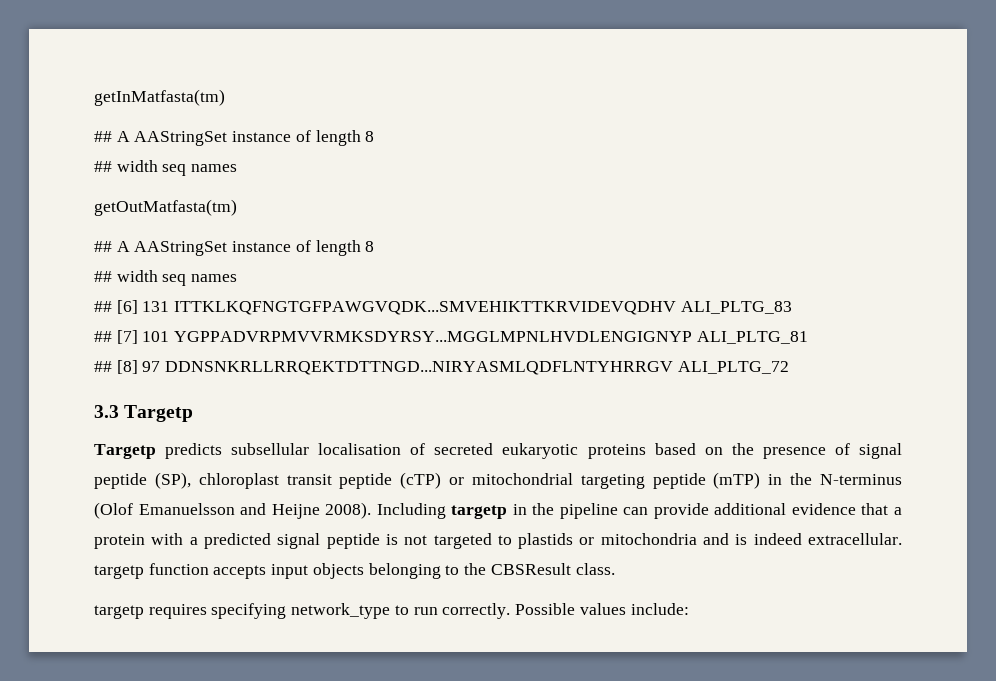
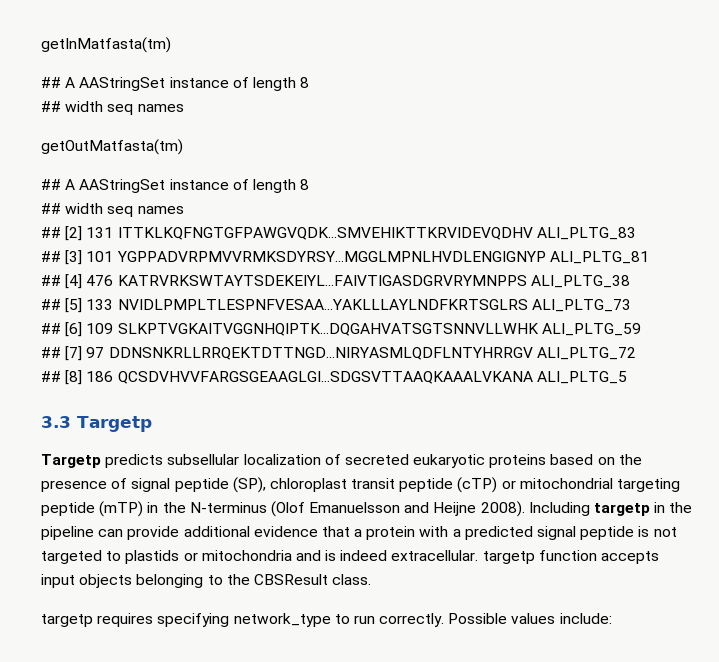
[116,300,138,314] [6] -> [65,226,83,241] [2]
[116,330,138,344] [7] -> [65,250,83,265] [3]
[116,360,789,375] [8] 97 DDNSNKRLLRRQEKTDTTNGD...NIRYASMLQDFLNTYHRRGV ALI_PLTG_72 -> [65,274,630,289] [41,298,631,313] [41,322,641,337] [41,346,636,361] [41,370,627,385] [4] 476 KATRVRKSWTAYTSDEKEIYL...FAIVTIGASDGRVRYMNPPS ALI_PLTG_38 // ## [5] 133 NVIDLPMPLTLESPNFVESAA...YAKLLLAYLNDFKRTSGLRS ALI_PLTG_73 // ## [6] 109 SLKPTVGKAITVGGNHQIPTK...DQGAHVATSGTSNNVLLWHK ALI_PLTG_59 // ## [7] 97 DDNSNKRLLRRQEKTDTTNGD...NIRYASMLQDFLNTYHRRGV ALI_PLTG_72 // ## [8] 186 QCSDVHVVFARGSGEAAGLGI...SDGSVTTAAQKAAALVKANA ALI_PLTG_5
[318,443,402,455] localisation -> [243,454,321,465] localization

